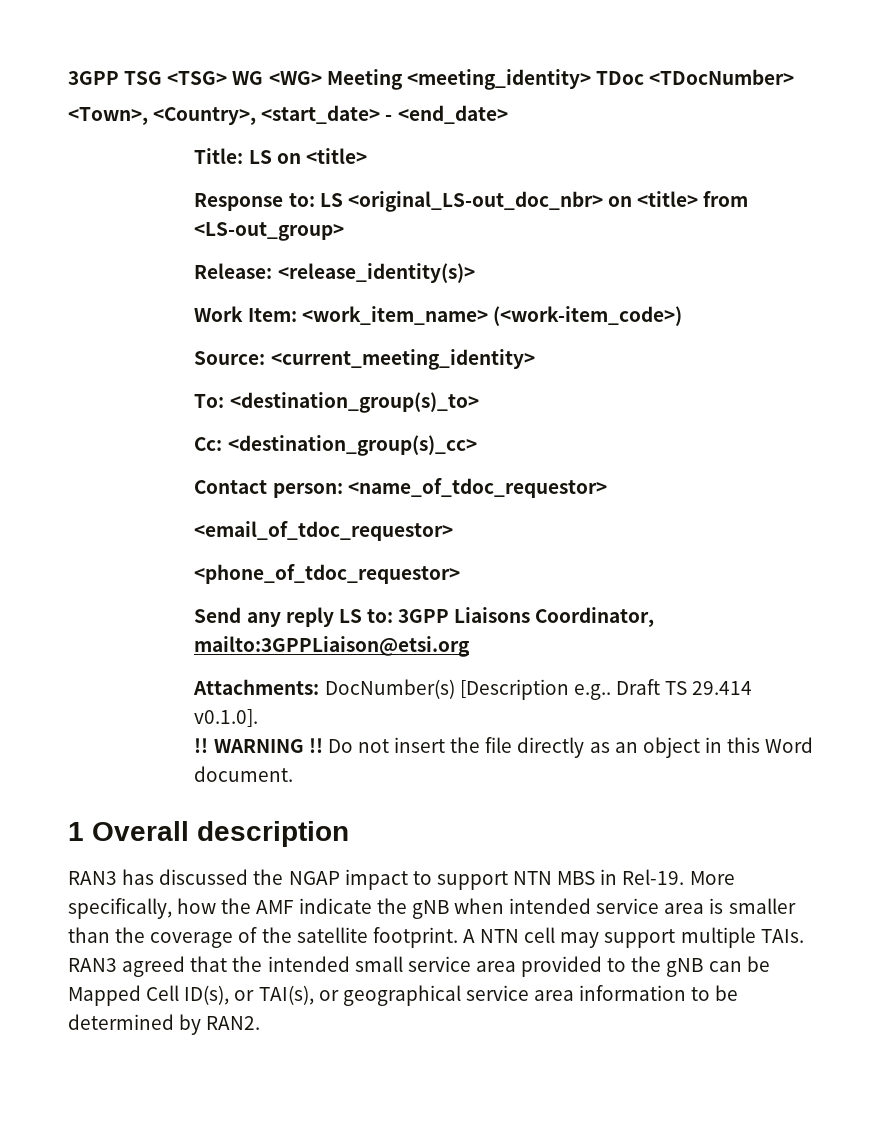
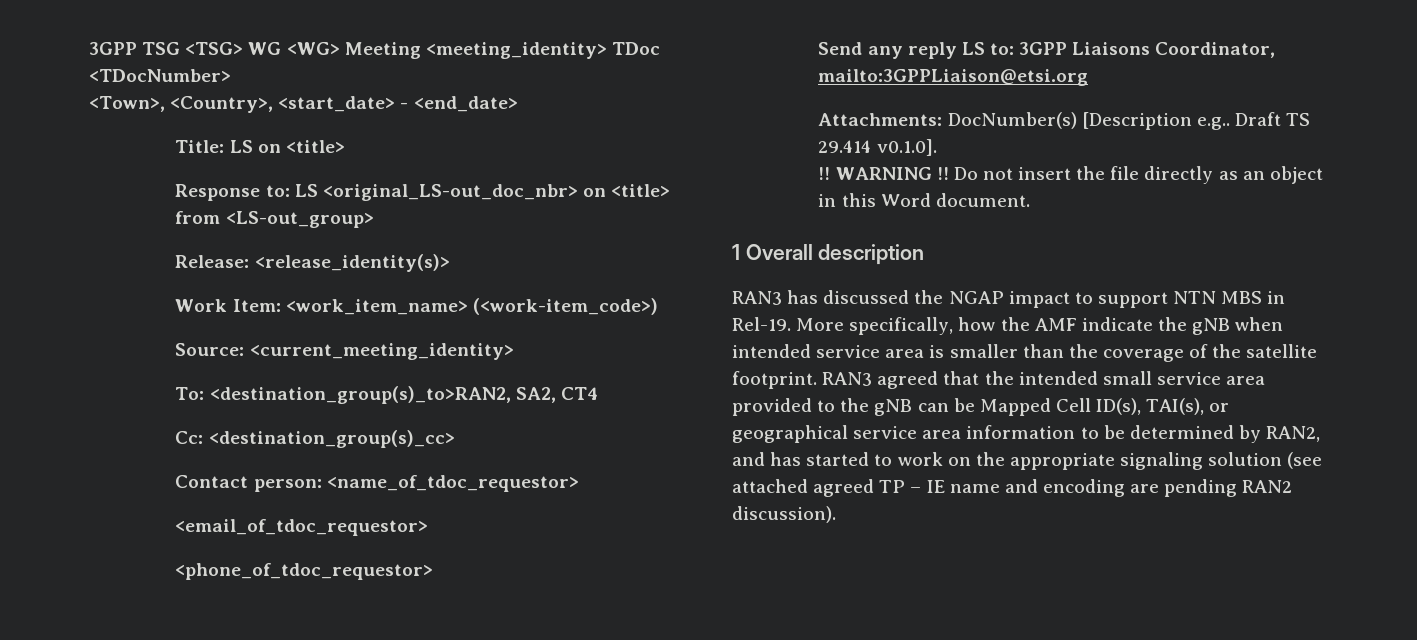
[229,392,479,413] <destination_group(s)_to> -> [209,386,598,404] <destination_group(s)_to>RAN2, SA2, CT4
[462,927,804,948] A NTN cell may support multiple TAIs. -> (817, 380) none
[234,990,255,1001] or -> (1142, 406) none
[206,1016,261,1030] RAN2. -> [1266,426,1321,442] [732,452,1323,470] [732,479,1293,497] [732,506,836,523] RAN2, and has started to work on the appropriate signaling solution (see attached agreed TP – IE name and encoding are pending RAN2 discussion).

